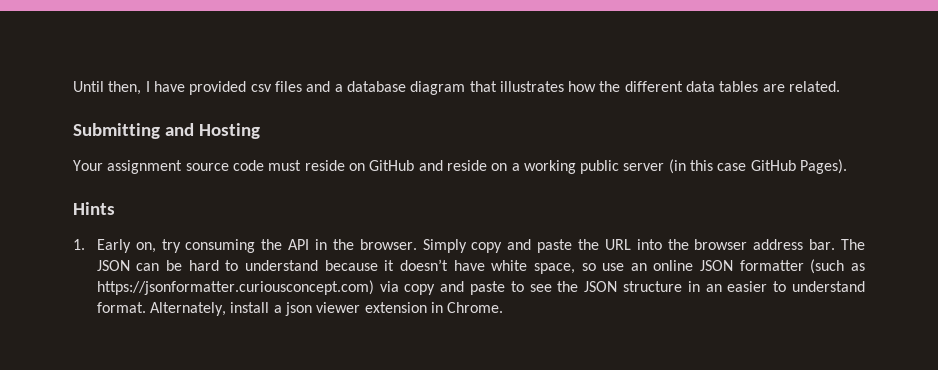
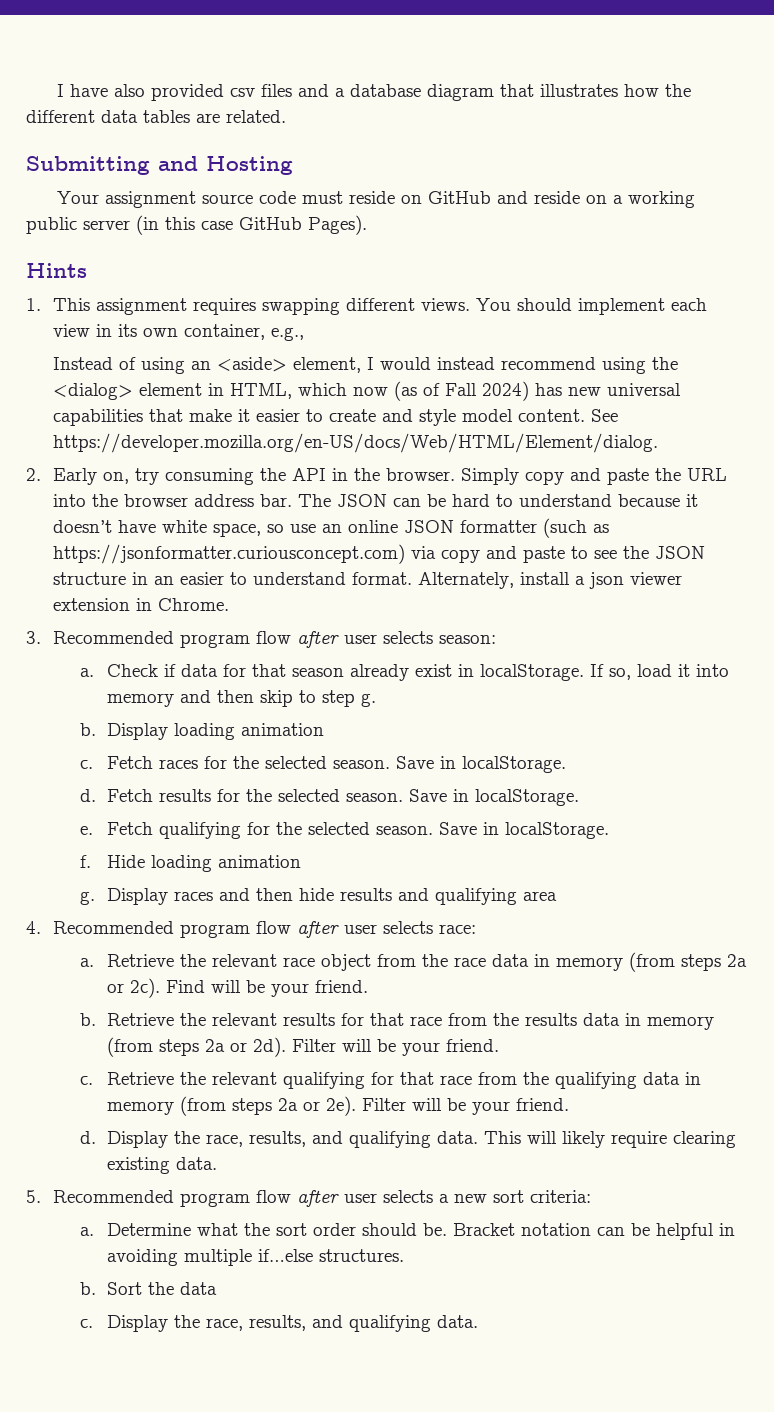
[73,81,142,95] Until then, -> (56, 90) none
(185, 86) none -> [113,84,145,97] also
(85, 244) none -> [53,298,708,315] [53,324,305,341] [53,357,679,374] [53,381,682,401] [53,409,619,426] [53,433,659,453] [26,468,41,481] This assignment requires swapping different views. You should implement each view in its own container, e.g., // Instead of using an <aside> element, I would instead recommend using the <dialog> element in HTML, which now (as of Fall 2024) has new universal capabilities that make it easier to create and style model content. See https://developer.mozilla.org/en-US/docs/Web/HTML/Element/dialog. // 2.
(504, 307) none -> [26,631,497,648] [80,664,730,681] [107,690,377,707] [80,723,325,740] [80,756,567,773] [80,789,580,806] [80,822,610,839] [80,855,302,872] [80,888,558,905] [26,921,477,938] [80,952,748,972] [107,978,369,998] [80,1013,715,1030] [107,1037,500,1057] [80,1072,702,1089] [107,1096,570,1116] [80,1131,737,1148] [107,1157,218,1174] [26,1190,592,1207] [80,1223,736,1240] [107,1249,405,1266] [80,1282,218,1295] [80,1315,479,1332] // 3. Recommended program flow after user selects season: // a. Check if data for that season already exist in localStorage. If so, load it into memory and then skip to step g. // b. Display loading animation // c. Fetch races for the selected season. Save in localStorage. // d. Fetch results for the selected season. Save in localStorage. // e. Fetch qualifying for the selected season. Save in localStorage. // f. Hide loading animation // g. Display races and then hide results and qualifying area // 4. Recommended program flow after user selects race: // a. Retrieve the relevant race object from the race data in memory (from steps 2a or 2c). Find will be your friend. // b. Retrieve the relevant results for that race from the results data in memory (from steps 2a or 2d). Filter will be your friend. // c. Retrieve the relevant qualifying for that race from the qualifying data in memory (from steps 2a or 2e). Filter will be your friend. // d. Display the race, results, and qualifying data. This will likely require clearing existing data. // 5. Recommended program flow after user selects a new sort criteria: // a. Determine what the sort order should be. Bracket notation can be helpful in avoiding multiple if…else structures. // b. Sort the data // c. Display the race, results, and qualifying data.

